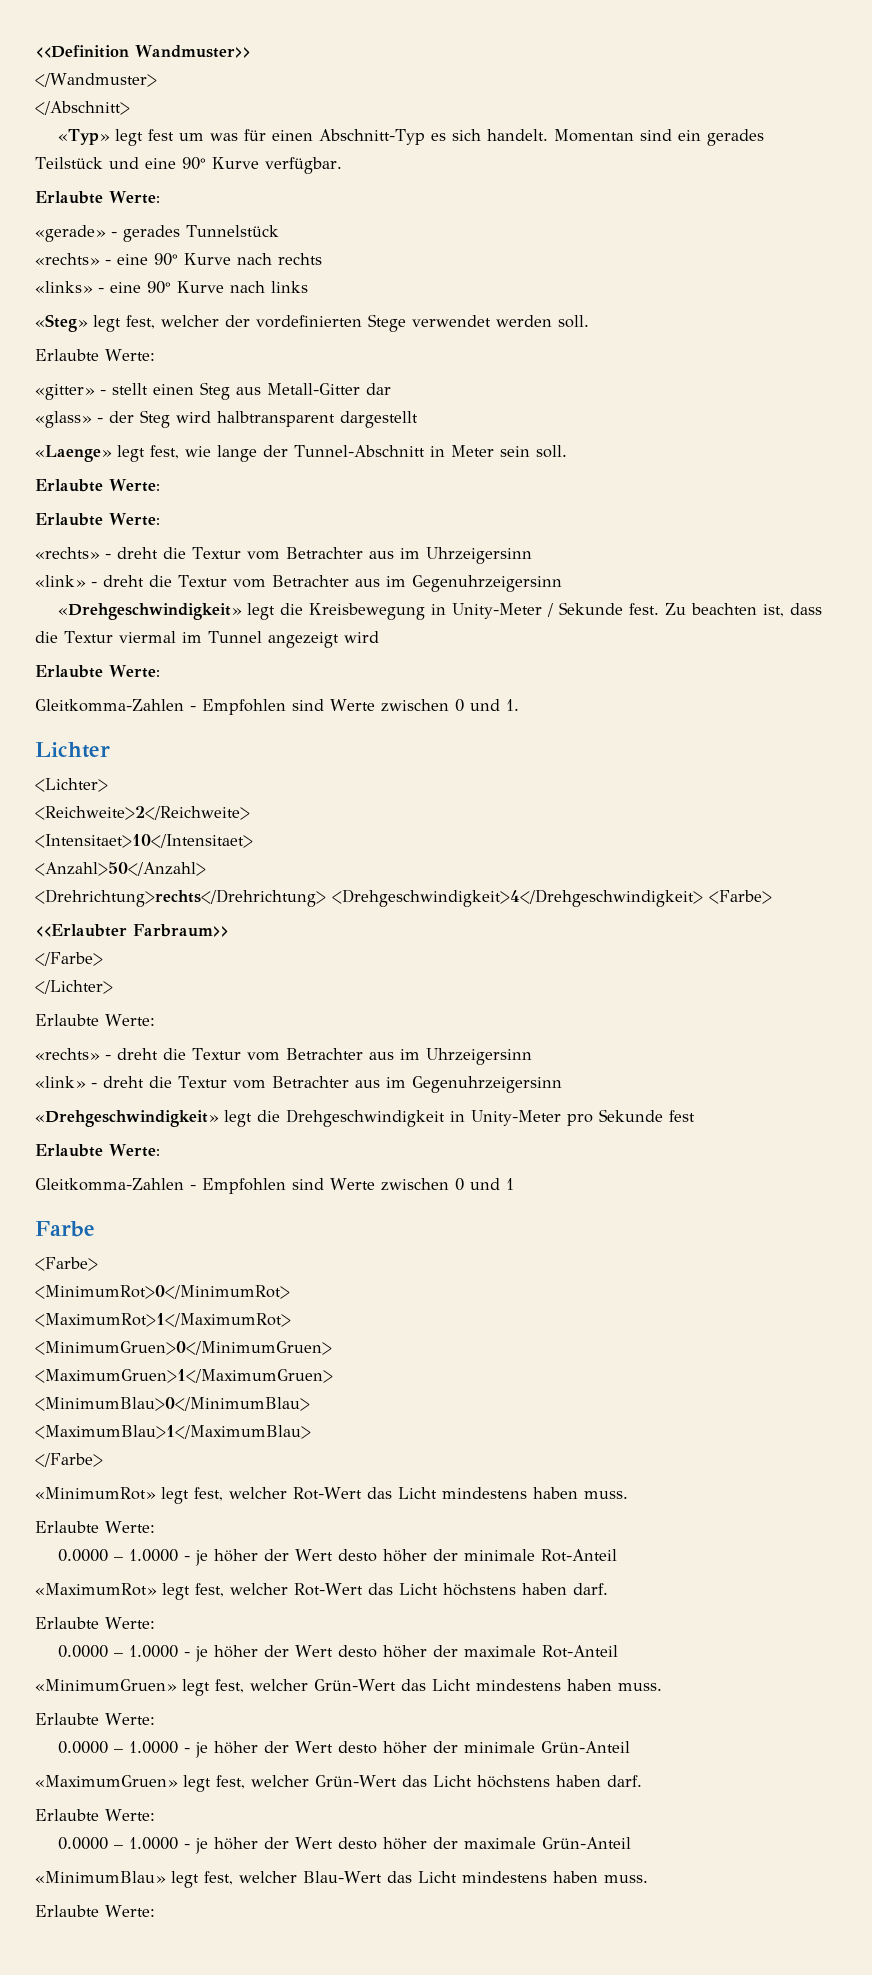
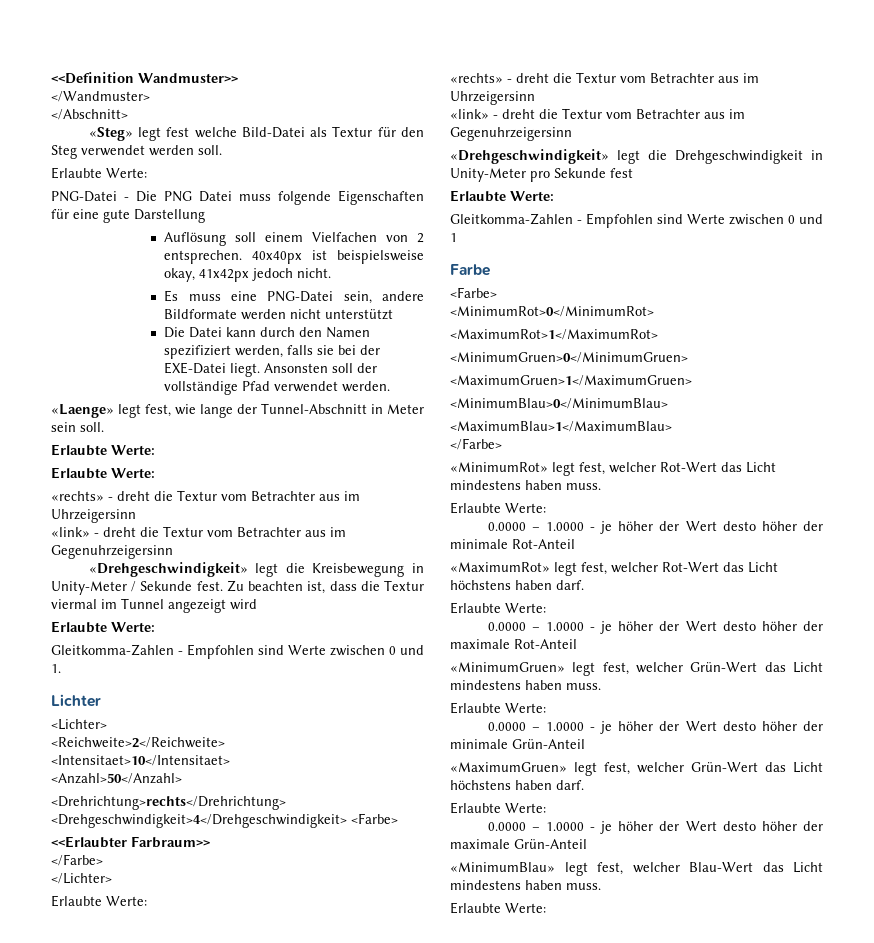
[58,129,111,145] «Typ» -> [88,127,133,141] «Steg»
[179,129,765,146] [35,157,342,174] [35,191,160,204] [35,225,279,242] [35,253,322,266] [35,281,308,294] [35,314,406,332] um was für einen Abschnitt-Typ es sich handelt. Momentan sind ein gerades Teilstück und eine 90° Kurve verfügbar. // Erlaubte Werte: // «gerade» - gerades Tunnelstück // «rechts» - eine 90° Kurve nach rechts // «links» - eine 90° Kurve nach links // «Steg» legt fest, welcher der vordefinierten Stege -> [194,126,425,138] [51,145,77,159] welche Bild-Datei als Textur für den Steg
[35,382,391,400] [35,410,418,428] «gitter» - stellt einen Steg aus Metall-Gitter dar // «glass» - der Steg wird halbtransparent dargestellt -> [51,190,424,205] [51,209,205,223] [164,232,424,246] [164,250,424,264] [164,268,332,282] [164,290,425,304] [164,309,394,320] [164,327,371,338] [164,345,381,359] [164,362,378,377] [164,381,391,395] PNG-Datei - Die PNG Datei muss folgende Eigenschaften für eine gute Darstellung // Auflösung soll einem Vielfachen von 2 entsprechen. 40x40px ist beispielsweise okay, 41x42px jedoch nicht. // Es muss eine PNG-Datei sein, andere Bildformate werden nicht unterstützt // Die Datei kann durch den Namen spezifiziert werden, falls sie bei der EXE-Datei liegt. Ansonsten soll der vollständige Pfad verwendet werden.

